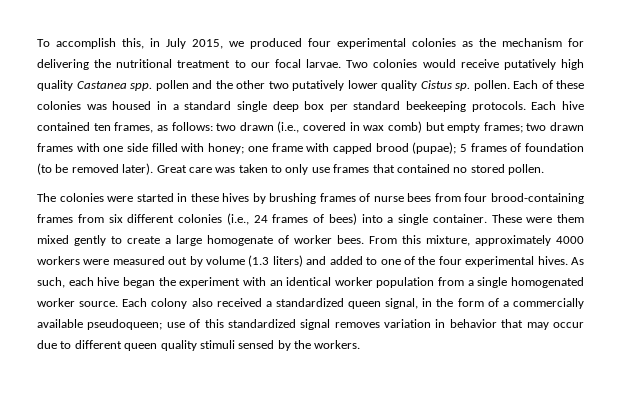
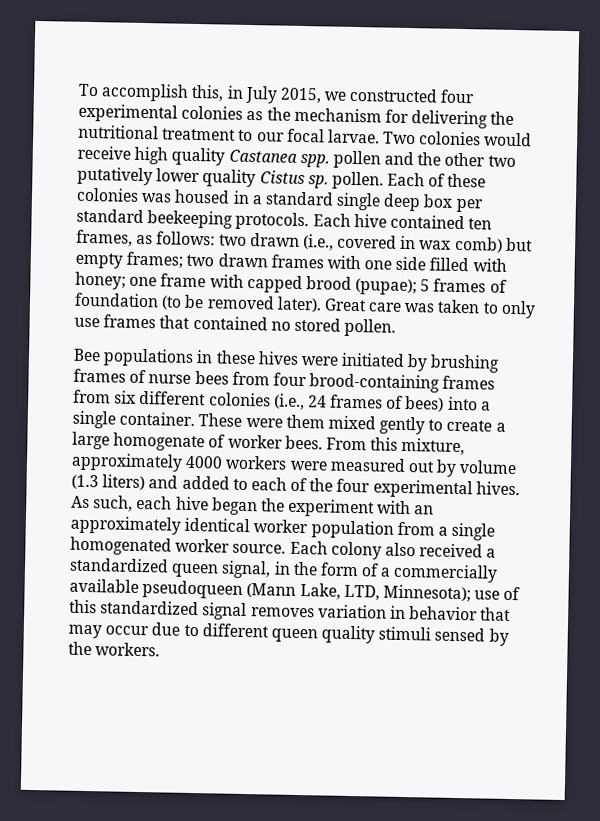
[250,38,302,49] produced -> [349,87,439,103] constructed
[503,59,556,70] putatively -> (131, 152) none
[37,193,174,202] The colonies were started -> [73,348,195,367] Bee populations
(250, 197) none -> [300,352,406,367] were initiated
[380,259,401,265] one -> [250,477,287,491] each
(283, 283) none -> [70,515,181,535] approximately
[87,319,163,330] pseudoqueen; -> [142,580,471,603] pseudoqueen (Mann Lake, LTD, Minnesota);

